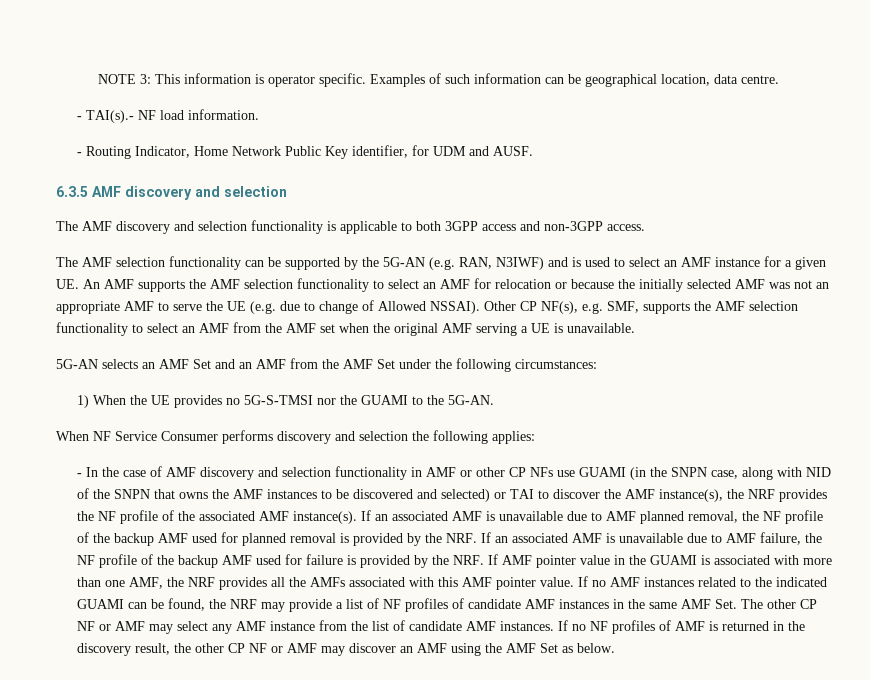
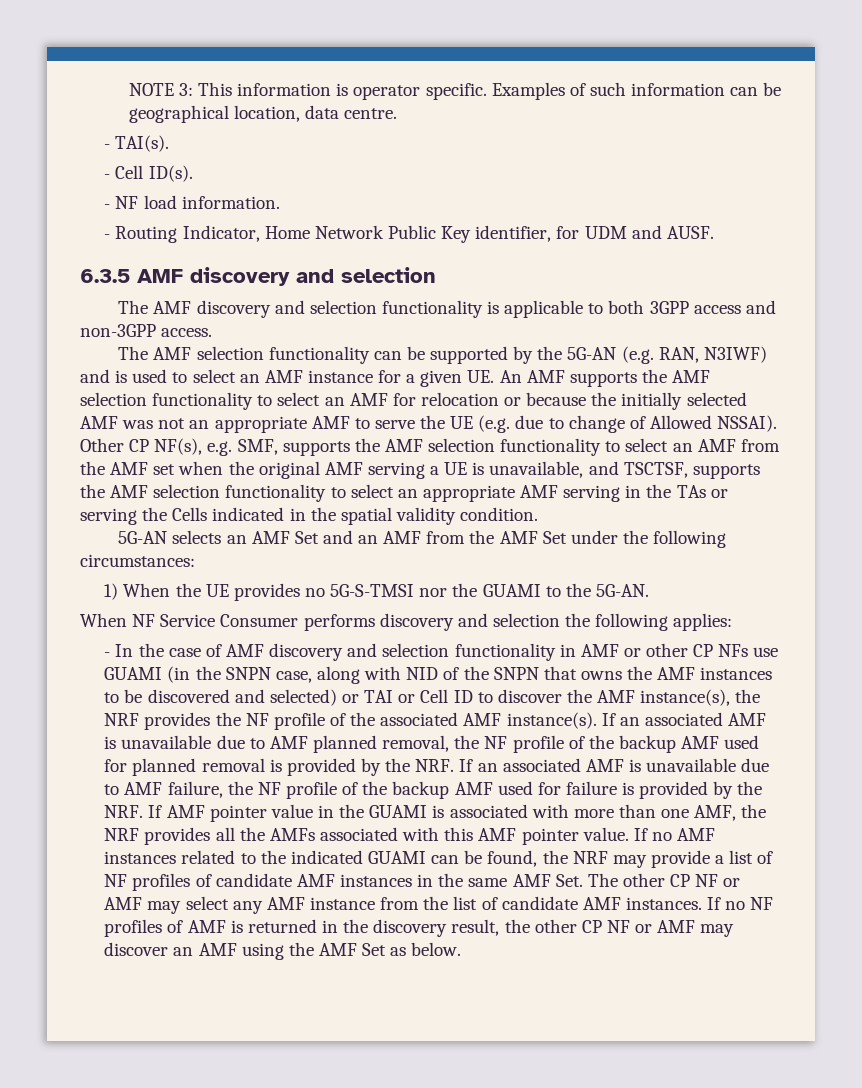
[86,110,135,123] TAI(s).- -> [115,135,170,152] [104,165,193,182] [104,204,111,209] TAI(s). // - Cell ID(s). // -
[567,323,635,333] unavailable. -> [489,461,760,479] [80,484,728,502] [80,507,539,525] unavailable, and TSCTSF, supports the AMF selection functionality to select an appropriate AMF serving in the TAs or serving the Cells indicated in the spatial validity condition.
(535, 494) none -> [398,689,473,703] or Cell ID

